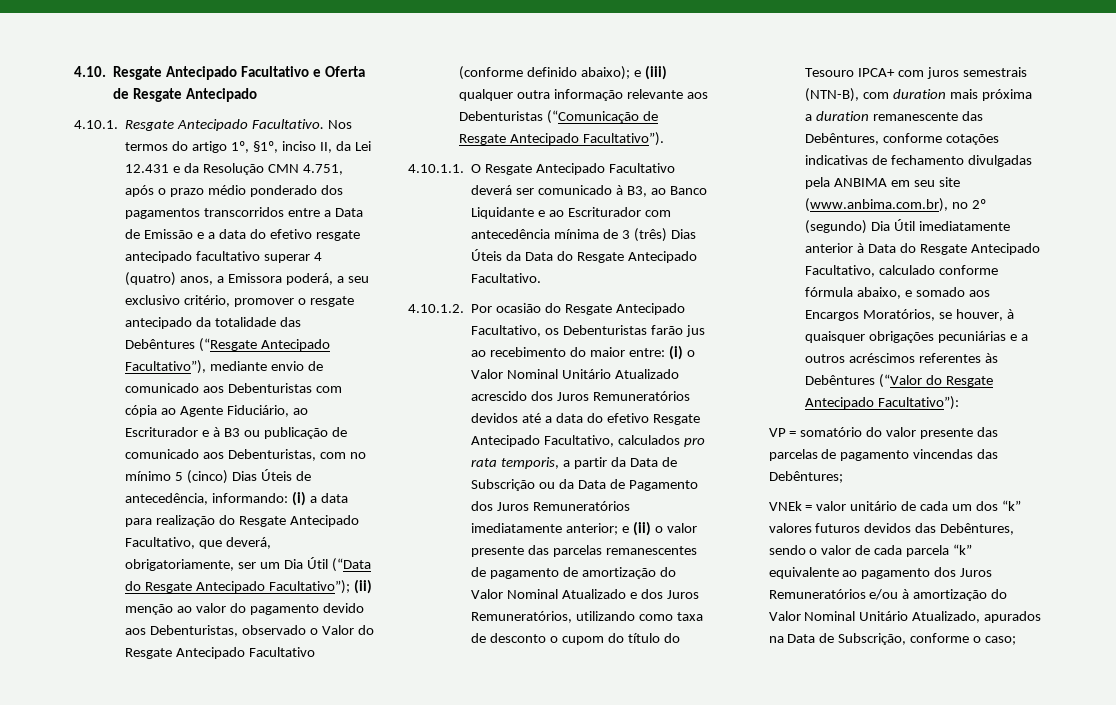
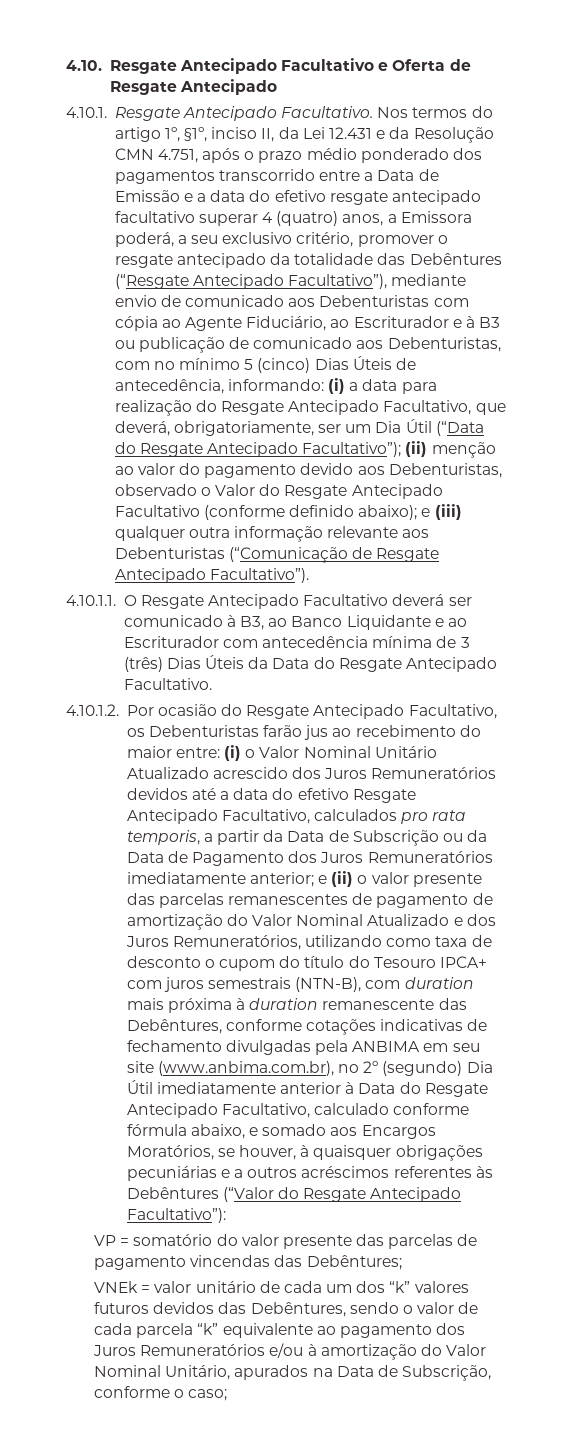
[204,207,285,217] transcorridos -> [218,169,315,181] transcorrido
[805,114,813,121] a -> [236,998,246,1010] à
[859,611,981,623] Unitário Atualizado, -> [165,1365,231,1380] Unitário,

